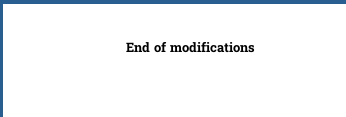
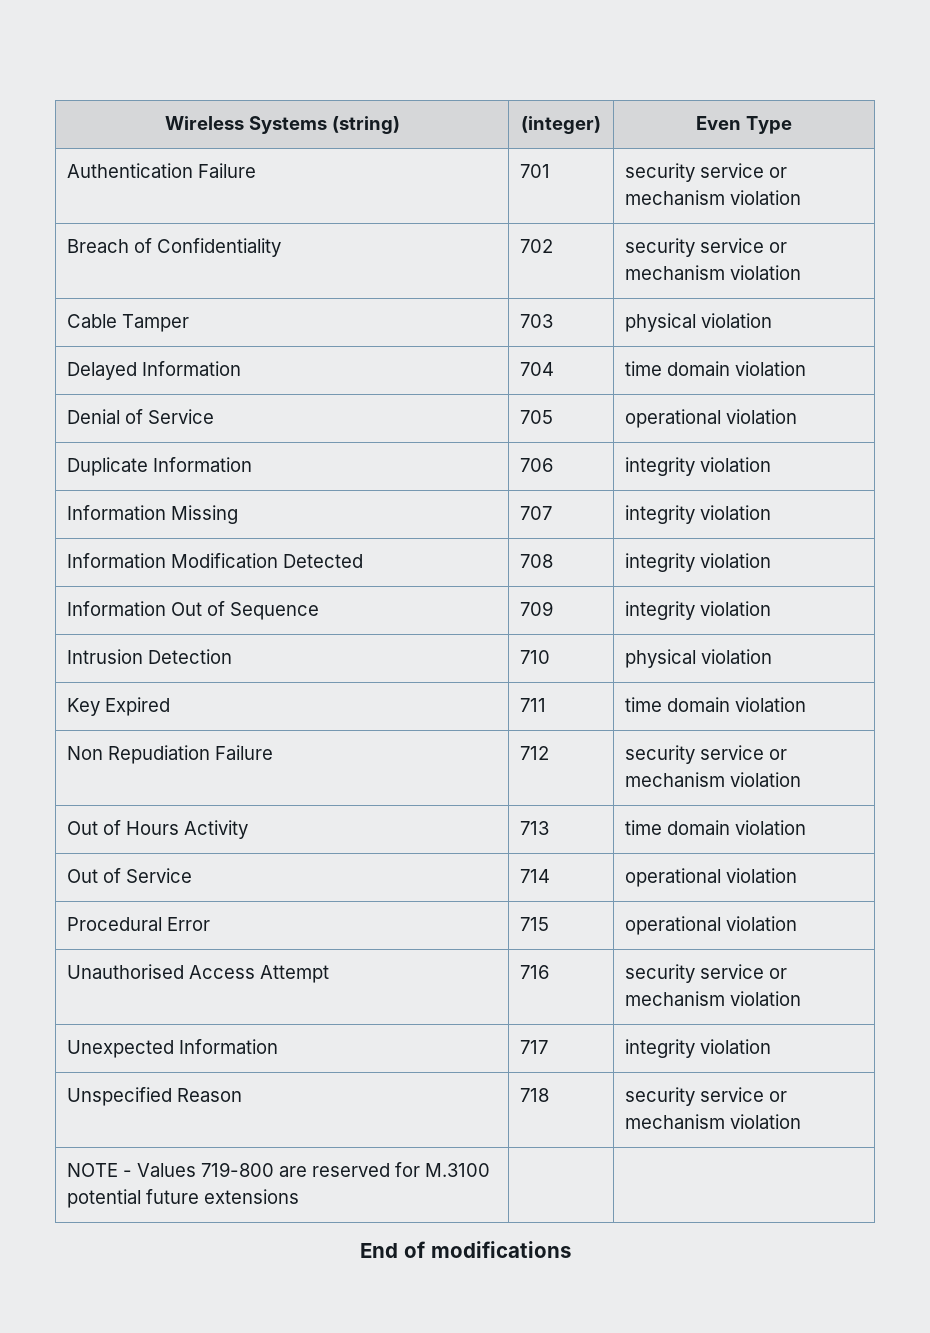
(126, 47) none -> [164,116,400,134] [521,116,601,134] [696,116,792,134] [67,163,257,178] [520,164,551,178] [625,163,788,182] [625,190,802,205] [67,238,282,257] [520,239,554,253] [625,238,788,257] [625,265,802,280] [67,314,190,332] [520,314,554,328] [625,313,773,332] [67,361,242,380] [520,362,555,376] [625,361,807,376] [67,409,215,424] [520,410,554,424] [625,409,798,428] [67,457,253,476] [520,458,554,472] [625,457,772,476] [67,505,239,524] [520,506,553,520] [625,505,772,524] [67,553,364,568] [520,554,554,568] [625,553,772,572] [67,601,320,620] [520,601,554,616] [625,601,772,620] [67,649,233,664] [520,650,551,664] [625,649,773,668] [67,697,171,716] [520,698,547,712] [625,697,807,712] [67,745,274,764] [520,746,550,760] [625,745,788,764] [625,772,802,787] [67,820,249,839] [520,821,550,835] [625,820,807,835] [67,868,193,883] [520,869,551,883] [625,868,798,887] [67,917,211,931] [520,917,550,931] [625,916,798,935] [67,964,330,983] [520,965,550,979] [625,964,788,983] [625,991,802,1006] [67,1039,279,1058] [520,1040,549,1054] [625,1039,772,1058] [67,1087,243,1106] [520,1088,550,1102] [625,1087,788,1106] [625,1114,802,1129] [67,1162,491,1177] [67,1189,300,1208] Wireless Systems (string) | (integer) | Even Type // Authentication Failure | 701 | security service or mechanism violation // Breach of Confidentiality | 702 | security service or mechanism violation // Cable Tamper | 703 | physical violation // Delayed Information | 704 | time domain violation // Denial of Service | 705 | operational violation // Duplicate Information | 706 | integrity violation // Information Missing | 707 | integrity violation // Information Modification Detected | 708 | integrity violation // Information Out of Sequence | 709 | integrity violation // Intrusion Detection | 710 | physical violation // Key Expired | 711 | time domain violation // Non Repudiation Failure | 712 | security service or mechanism violation // Out of Hours Activity | 713 | time domain violation // Out of Service | 714 | operational violation // Procedural Error | 715 | operational violation // Unauthorised Access Attempt | 716 | security service or mechanism violation // Unexpected Information | 717 | integrity violation // Unspecified Reason | 718 | security service or mechanism violation // NOTE - Values 719-800 are reserved for M.3100 potential future extensions | | //

